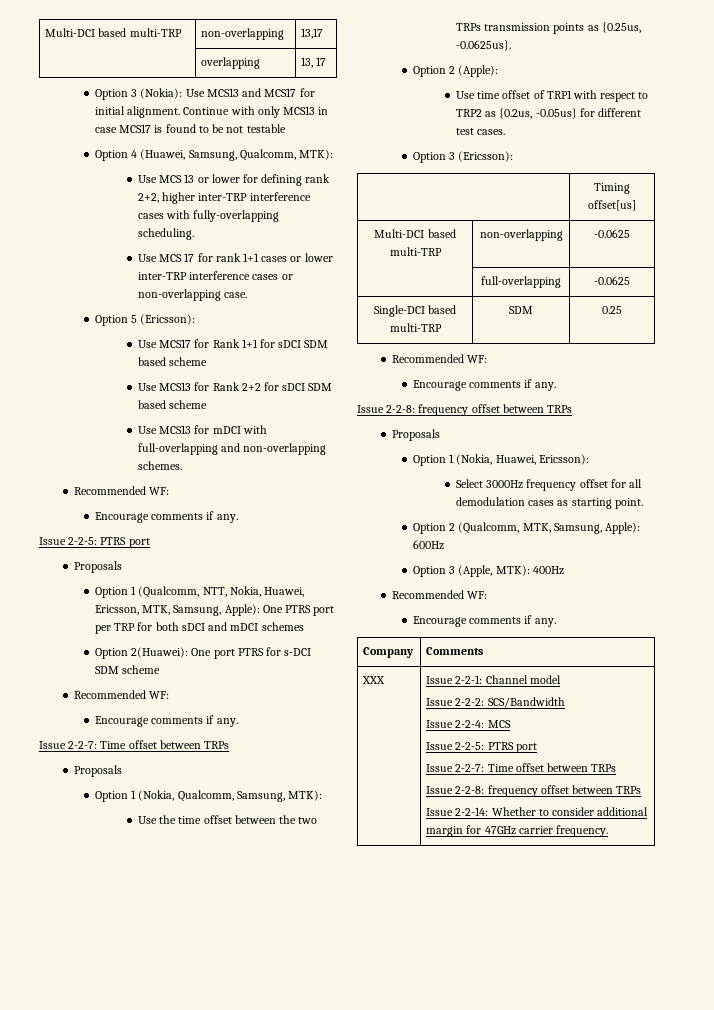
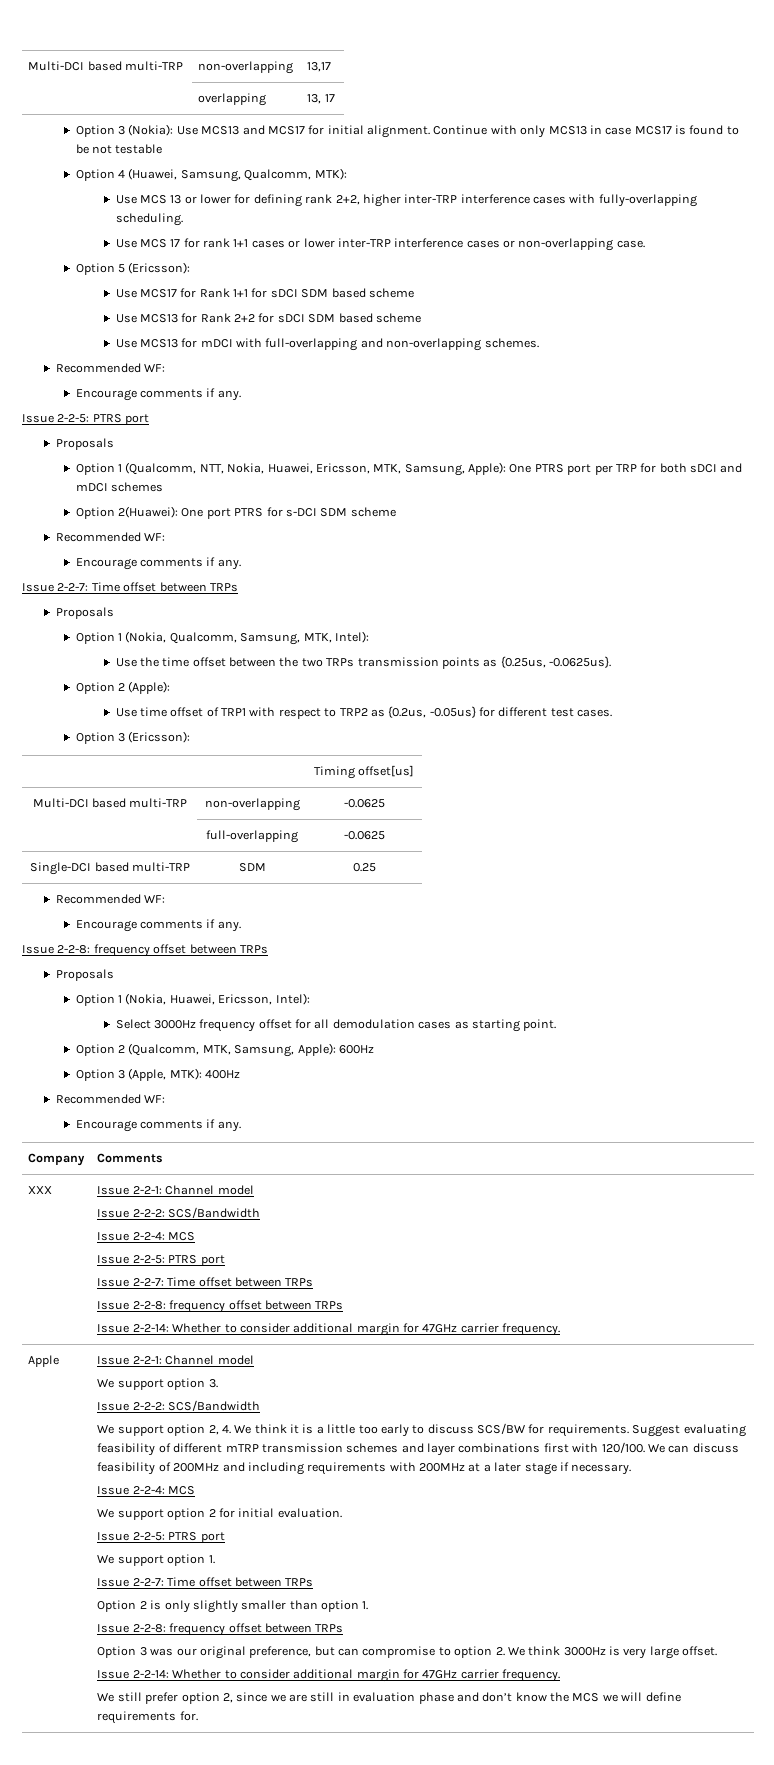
[288,790,323,801] MTK): -> [303,631,369,643] MTK, Intel):
[538,454,589,465] Ericsson): -> [218,993,310,1005] Ericsson, Intel):
(609, 831) none -> [28,1355,60,1367] [97,1355,254,1365] [97,1378,218,1390] [97,1400,261,1411] [97,1423,746,1437] [97,1442,739,1456] [97,1462,632,1475] [97,1486,196,1495] [97,1508,342,1520] [97,1532,225,1543] [97,1554,215,1566] [97,1577,314,1587] [97,1600,369,1613] [97,1623,344,1636] [97,1646,718,1659] [97,1669,561,1682] [97,1692,681,1704] [97,1711,198,1724] // Apple | Issue 2-2-1: Channel model // We support option 3. // Issue 2-2-2: SCS/Bandwidth // We support option 2, 4. We think it is a little too early to discuss SCS/BW for requirements. Suggest evaluating feasibility of different mTRP transmission schemes and layer combinations first with 120/100. We can discuss feasibility of 200MHz and including requirements with 200MHz at a later stage if necessary. // Issue 2-2-4: MCS // We support option 2 for initial evaluation. // Issue 2-2-5: PTRS port // We support option 1. // Issue 2-2-7: Time offset between TRPs // Option 2 is only slightly smaller than option 1. // Issue 2-2-8: frequency offset between TRPs // Option 3 was our original preference, but can compromise to option 2. We think 3000Hz is very large offset. // Issue 2-2-14: Whether to consider additional margin for 47GHz carrier frequency. // We still prefer option 2, since we are still in evaluation phase and don’t know the MCS we will define requirements for.

